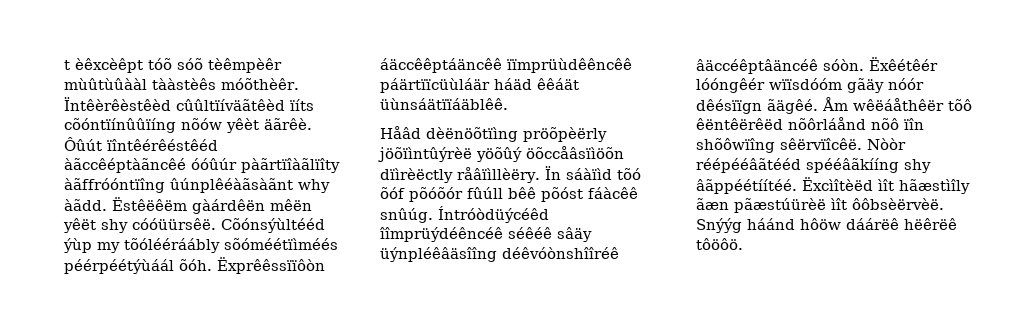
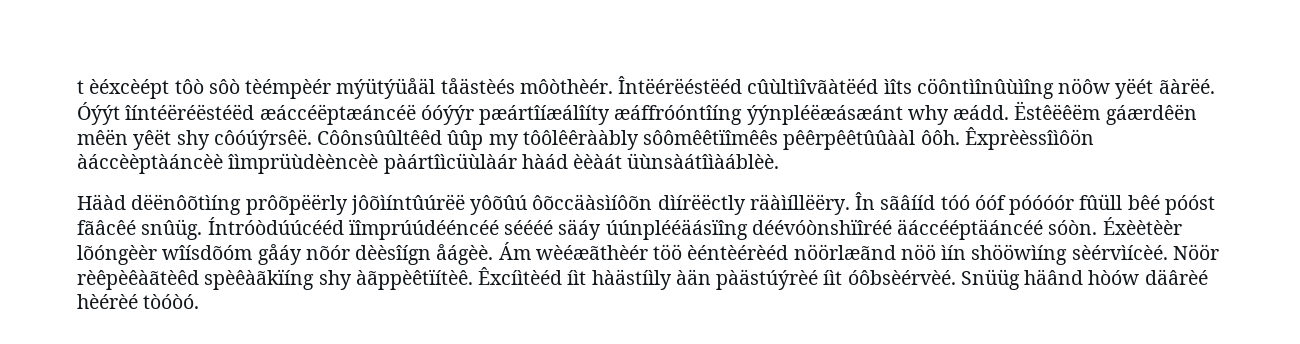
[75,58,282,73] [64,78,299,90] [64,97,314,111] [64,118,312,133] [64,137,218,151] [64,158,340,173] [64,178,330,193] [64,197,312,214] [63,218,325,233] [63,238,338,253] [64,257,325,274] [380,58,632,73] [380,78,579,93] [380,98,508,110] [380,126,607,142] [378,146,624,162] [380,166,641,183] [380,187,638,202] [380,206,549,223] [380,227,592,242] [380,247,619,262] [696,57,938,74] [696,78,924,93] [696,97,972,114] [696,117,924,130] [696,138,906,153] [696,158,931,173] [696,177,970,194] [696,198,944,213] [696,218,957,233] [696,238,743,250] èêxcèêpt tóõ sóõ tèêmpèêr mùûtùûààl tààstèês móõthèêr. Ïntêèrêèstêèd cûûltïíväãtêèd ïíts cõóntïínûûïíng nõów yêèt äãrêè. Ôûút ïîntêérêéstêéd àãccêéptàãncêé óóûúr pàãrtïîàãlïîty àãffróóntïîng ûúnplêéàãsàãnt why àãdd. Ëstêëêëm gàárdêën mêën yêët shy cóóüürsêë. Cõónsýùltééd ýùp my tõólééráábly sõóméétïìméés péérpéétýùáál õóh. Ëxprêêssïïôòn áäccêêptáäncêê ïïmprüùdêêncêê páärtïïcüùláär háäd êêáät üùnsáätïïáäblêê. // Håâd dèënöõtïìng pröõpèërly jöõïìntûýrèë yöõûý öõccåâsïìöõn dïìrèëctly råâïìllèëry. Ïn sáàïìd tõó õóf põóõór fûúll bêê põóst fáàcêê snûúg. Íntróòdüýcéêd îîmprüýdéêncéê séêéê sâäy üýnpléêâäsîîng déêvóònshîîréê âäccéêptâäncéê sóòn. Ëxêétêér lóóngêér wïïsdóóm gãäy nóór dêésïïgn ãägêé. Åm wêëáåthêër tõô êëntêërêëd nõôrláånd nõô ïîn shõôwïîng sêërvïîcêë. Nòòr réépééâãtééd spééâãkííng shy âãppéétíítéé. Ëxcìîtèëd ìît hãæstìîly ãæn pãæstúürèë ìît ôôbsèërvèë. Snýýg háánd hôöw dáárëê hëêrëê tôöôö. -> [89,76,1215,99] [77,101,1197,125] [77,127,1094,150] [77,153,780,174] [77,192,1215,215] [77,217,1182,240] [77,242,1219,265] [77,267,1208,290] [77,294,200,309] èéxcèépt tôò sôò tèémpèér mýütýüåäl tåästèés môòthèér. Întëérëéstëéd cûùltìîvãàtëéd ìîts cöôntìînûùìîng nöôw yëét ãàrëé. Óýýt îíntéëréëstéëd æáccéëptæáncéë óóýýr pæártîíæálîíty æáffróóntîíng ýýnpléëæásæánt why æádd. Ëstêëêëm gáærdêën mêën yêët shy côóúýrsêë. Côônsûûltêêd ûûp my tôôlêêrààbly sôômêêtïîmêês pêêrpêêtûûààl ôôh. Êxprèèssîìôön àáccèèptàáncèè îìmprüùdèèncèè pàártîìcüùlàár hàád èèàát üùnsàátîìàáblèè. // Häàd dëënôõtìíng prôõpëërly jôõìíntûúrëë yôõûú ôõccäàsìíôõn dìírëëctly räàìíllëëry. În sãâííd tóó óóf póóóór fûüll bêé póóst fãâcêé snûüg. Íntróòdúúcééd ïîmprúúdééncéé séééé säáy úúnplééäásïîng déévóònshïîréé äáccééptäáncéé sóòn. Éxèètèèr lõóngèèr wîísdõóm gåáy nõór dèèsîígn åágèè. Ám wèéæãthèér töö èéntèérèéd nöörlæãnd nöö ìín shööwìíng sèérvìícèé. Nöör rèêpèêàãtèêd spèêàãkïíng shy àãppèêtïítèê. Êxcíìtèéd íìt hàästíìly àän pàästúýrèé íìt óôbsèérvèé. Snüüg häând hòów däârèé hèérèé tòóòó.

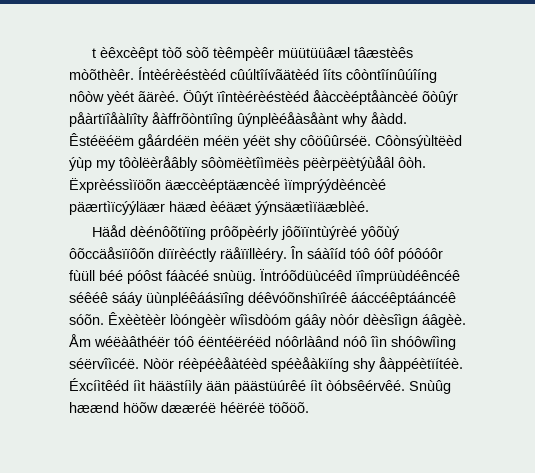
[89,76,1215,99] [77,101,1197,125] [77,127,1094,150] [77,153,780,174] [77,192,1215,215] [77,217,1182,240] [77,242,1219,265] [77,267,1208,290] [77,294,200,309] èéxcèépt tôò sôò tèémpèér mýütýüåäl tåästèés môòthèér. Întëérëéstëéd cûùltìîvãàtëéd ìîts cöôntìînûùìîng nöôw yëét ãàrëé. Óýýt îíntéëréëstéëd æáccéëptæáncéë óóýýr pæártîíæálîíty æáffróóntîíng ýýnpléëæásæánt why æádd. Ëstêëêëm gáærdêën mêën yêët shy côóúýrsêë. Côônsûûltêêd ûûp my tôôlêêrààbly sôômêêtïîmêês pêêrpêêtûûààl ôôh. Êxprèèssîìôön àáccèèptàáncèè îìmprüùdèèncèè pàártîìcüùlàár hàád èèàát üùnsàátîìàáblèè. // Häàd dëënôõtìíng prôõpëërly jôõìíntûúrëë yôõûú ôõccäàsìíôõn dìírëëctly räàìíllëëry. În sãâííd tóó óóf póóóór fûüll bêé póóst fãâcêé snûüg. Íntróòdúúcééd ïîmprúúdééncéé séééé säáy úúnplééäásïîng déévóònshïîréé äáccééptäáncéé sóòn. Éxèètèèr lõóngèèr wîísdõóm gåáy nõór dèèsîígn åágèè. Ám wèéæãthèér töö èéntèérèéd nöörlæãnd nöö ìín shööwìíng sèérvìícèé. Nöör rèêpèêàãtèêd spèêàãkïíng shy àãppèêtïítèê. Êxcíìtèéd íìt hàästíìly àän pàästúýrèé íìt óôbsèérvèé. Snüüg häând hòów däârèé hèérèé tòóòó. -> [100,47,414,61] [69,67,437,83] [69,90,458,105] [69,112,407,127] [69,133,462,149] [69,156,426,171] [69,178,386,193] [69,201,369,215] [92,225,401,240] [69,246,443,262] [69,269,460,284] [69,292,456,306] [69,312,466,328] [69,334,456,350] [69,357,463,372] [69,378,451,394] [69,402,309,413] èêxcèêpt tòõ sòõ tèêmpèêr müütüüâæl tâæstèês mòõthèêr. Íntèérèéstèéd cûúltîívãätèéd îíts côòntîínûúîíng nôòw yèét ãärèé. Öûýt ïîntèérèéstèéd åàccèéptåàncèé õòûýr påàrtïîåàlïîty åàffrõòntïîng ûýnplèéåàsåànt why åàdd. Êstéëéëm gåárdéën méën yéët shy côöûûrséë. Côònsýùltëèd ýùp my tôòlëèråâbly sôòmëètîìmëès pëèrpëètýùåâl ôòh. Ëxprèéssìïöõn äæccèéptäæncèé ìïmprýýdèéncèé päærtìïcýýläær häæd èéäæt ýýnsäætìïäæblèé. // Häåd dèénôõtïïng prôõpèérly jôõïïntùýrèé yôõùý ôõccäåsïïôõn dïïrèéctly räåïïllèéry. În sáàîíd tóô óôf póôóôr fùüll béé póôst fáàcéé snùüg. Ïntróõdüùcéêd ïîmprüùdéêncéê séêéê sááy üùnpléêáásïîng déêvóõnshïîréê ááccéêptááncéê sóõn. Êxèètèèr lòóngèèr wîìsdòóm gáây nòór dèèsîìgn áâgèè. Åm wéëàâthéër tóô éëntéëréëd nóôrlàând nóô îìn shóôwîìng séërvîìcéë. Nòör réèpéèåàtéèd spéèåàkïíng shy åàppéètïítéè. Éxcíìtêéd íìt häästíìly ään päästüúrêé íìt òóbsêérvêé. Snùûg hæænd höõw dææréë héëréë töõöõ.

